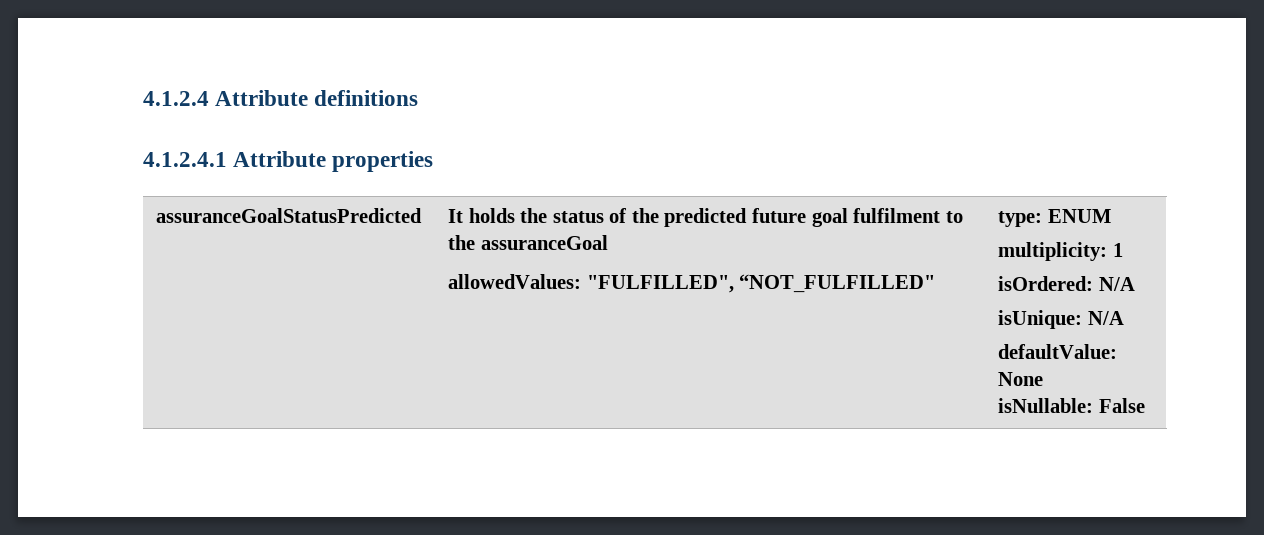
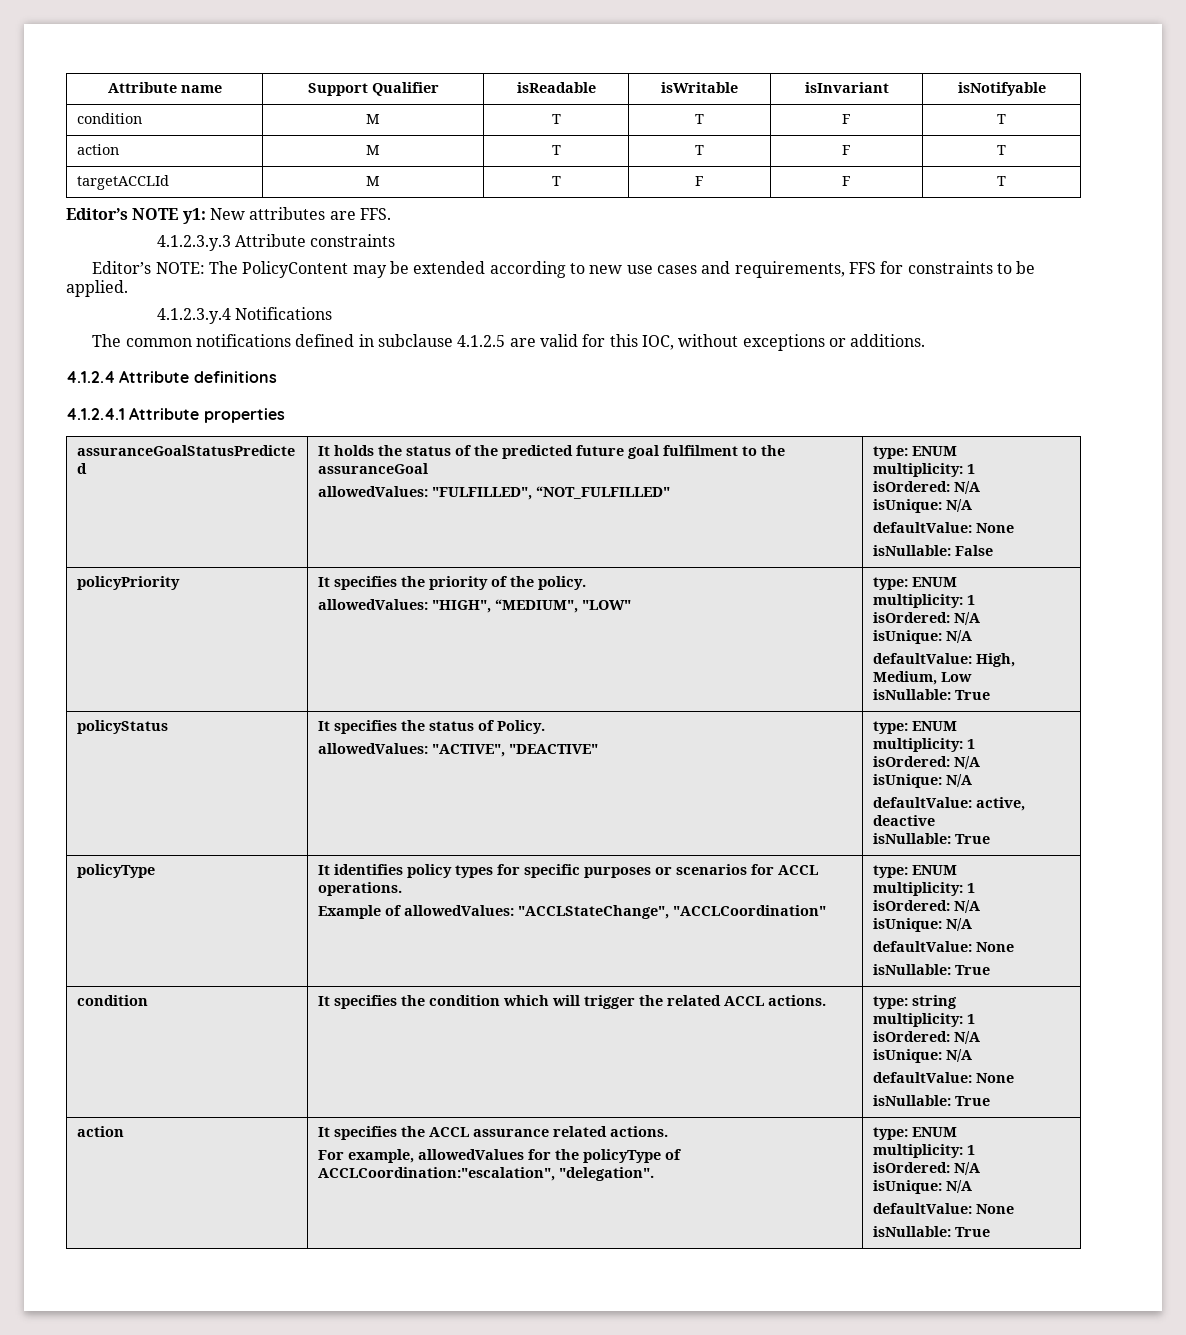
(143, 98) none -> [107,82,222,93] [307,82,439,96] [516,82,596,93] [661,82,738,93] [804,82,889,93] [957,82,1046,96] [76,113,142,124] [366,114,380,124] [551,114,561,124] [695,114,704,124] [842,114,851,124] [997,114,1006,124] [76,144,119,155] [366,145,380,155] [551,145,561,155] [695,145,704,155] [842,145,851,155] [997,145,1006,155] [76,175,169,190] [366,176,380,186] [551,176,561,186] [695,176,704,186] [842,176,851,186] [997,176,1006,186] [66,207,391,224] [156,234,396,251] [92,261,1036,278] [66,280,128,297] [156,307,332,324] [92,334,926,351] Attribute name | Support Qualifier | isReadable | isWritable | isInvariant | isNotifyable // condition | M | T | T | F | T // action | M | T | T | F | T // targetACCLId | M | T | F | F | T // Editor’s NOTE y1: New attributes are FFS. // 4.1.2.3.y.3 Attribute constraints // Editor’s NOTE: The PolicyContent may be extended according to new use cases and requirements, FFS for constraints to be applied. // 4.1.2.3.y.4 Notifications // The common notifications defined in subclause 4.1.2.5 are valid for this IOC, without exceptions or additions. //
(1145, 405) none -> [76,576,180,590] [317,576,586,590] [317,599,631,613] [872,577,957,590] [872,594,975,608] [872,612,980,625] [872,630,972,644] [872,653,1015,667] [872,671,972,685] [872,689,990,700] [76,720,168,734] [317,720,545,734] [317,743,598,757] [872,721,957,734] [872,738,975,752] [872,756,980,769] [872,774,972,788] [872,797,1025,811] [872,815,935,826] [872,833,990,844] [76,864,155,878] [317,864,818,878] [317,882,402,896] [317,905,826,919] [872,865,957,878] [872,882,975,896] [872,900,980,913] [872,918,972,932] [872,941,1014,952] [872,964,990,975] [76,995,148,1006] [317,995,826,1009] [872,995,957,1009] [872,1013,975,1027] [872,1031,980,1044] [872,1049,972,1063] [872,1072,1014,1083] [872,1095,990,1106] [76,1126,124,1137] [317,1126,668,1140] [317,1149,681,1163] [317,1167,654,1181] [872,1127,957,1140] [872,1144,975,1158] [872,1162,980,1175] [872,1180,972,1194] [872,1203,1014,1214] [872,1226,990,1237] // policyPriority | It specifies the priority of the policy. // allowedValues: "HIGH", “MEDIUM", "LOW" | type: ENUM // multiplicity: 1 // isOrdered: N/A // isUnique: N/A // defaultValue: High, Medium, Low // isNullable: True // policyStatus | It specifies the status of Policy. // allowedValues: "ACTIVE", "DEACTIVE" | type: ENUM // multiplicity: 1 // isOrdered: N/A // isUnique: N/A // defaultValue: active, deactive // isNullable: True // policyType | It identifies policy types for specific purposes or scenarios for ACCL operations. // Example of allowedValues: "ACCLStateChange", "ACCLCoordination" | type: ENUM // multiplicity: 1 // isOrdered: N/A // isUnique: N/A // defaultValue: None // isNullable: True // condition | It specifies the condition which will trigger the related ACCL actions. | type: string // multiplicity: 1 // isOrdered: N/A // isUnique: N/A // defaultValue: None // isNullable: True // action | It specifies the ACCL assurance related actions. // For example, allowedValues for the policyType of ACCLCoordination:"escalation", "delegation". | type: ENUM // multiplicity: 1 // isOrdered: N/A // isUnique: N/A // defaultValue: None // isNullable: True

